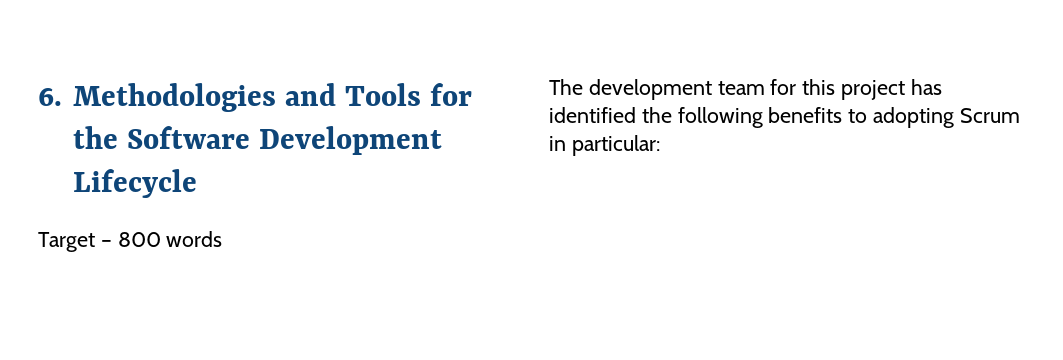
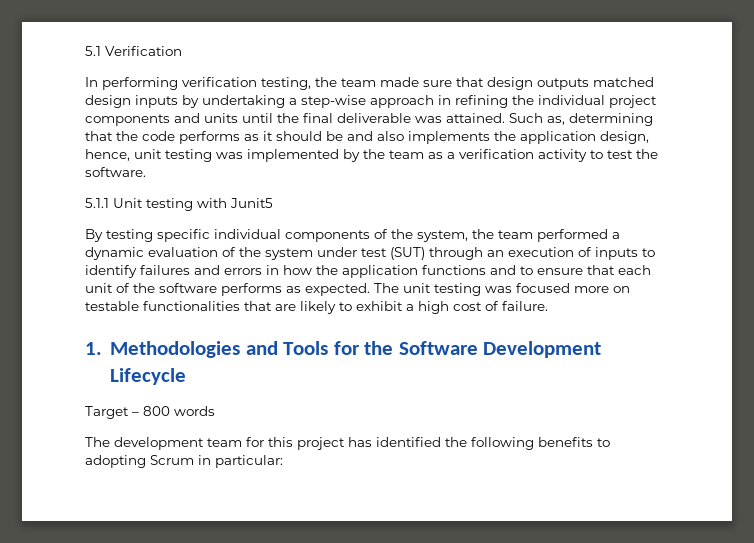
[38,88,62,106] 6. -> [85,46,182,56] [85,77,654,90] [85,95,657,108] [85,113,653,126] [85,131,649,144] [85,149,658,162] [85,167,146,177] [85,198,273,211] [85,229,620,242] [85,247,655,260] [85,265,651,278] [85,283,630,296] [85,301,548,314] [85,342,102,355] 5.1 Verification // In performing verification testing, the team made sure that design outputs matched design inputs by undertaking a step-wise approach in refining the individual project components and units until the final deliverable was attained. Such as, determining that the code performs as it should be and also implements the application design, hence, unit testing was implemented by the team as a verification activity to test the software. // 5.1.1 Unit testing with Junit5 // By testing specific individual components of the system, the team performed a dynamic evaluation of the system under test (SUT) through an execution of inputs to identify failures and errors in how the application functions and to ensure that each unit of the software performs as expected. The unit testing was focused more on testable functionalities that are likely to exhibit a high cost of failure. // 1.

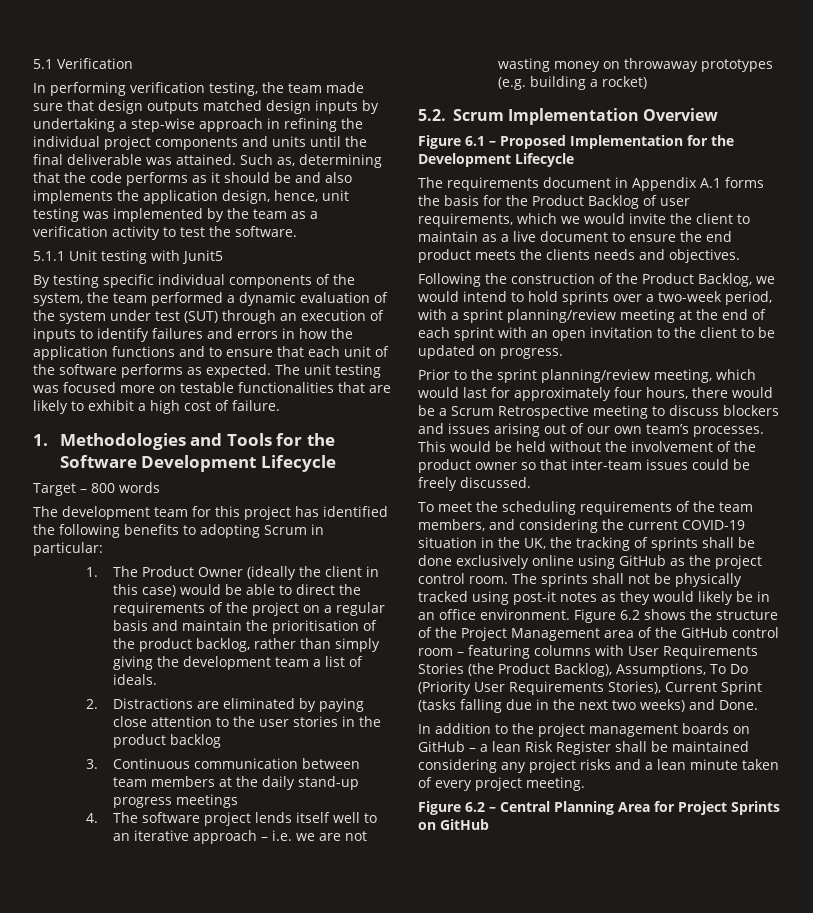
(283, 461) none -> [86,566,379,580] [112,584,361,597] [112,602,385,616] [112,620,377,634] [112,638,380,652] [112,656,363,670] [112,674,157,685] [86,698,364,712] [112,716,381,727] [112,734,221,748] [86,758,360,769] [112,776,359,790] [112,794,238,808] [86,812,377,826] [112,830,367,844] [497,58,773,72] [497,76,647,90] [418,108,719,125] [418,135,734,149] [418,153,574,167] [418,177,764,191] [418,195,690,209] [418,213,750,227] [418,231,732,242] [418,249,740,263] [418,273,775,287] [418,291,772,305] [418,309,766,323] [418,327,775,341] [418,345,563,359] [418,369,756,383] [418,387,773,401] [418,405,779,419] [418,423,764,437] [418,441,756,452] [418,459,750,473] [418,477,531,491] [418,501,753,515] [418,519,745,533] [418,537,755,551] [418,555,762,569] [418,573,742,587] [418,591,770,605] [418,609,778,623] [418,627,779,641] [418,645,758,659] [418,663,748,677] [418,681,762,695] [418,699,758,713] [418,723,750,737] [418,741,749,755] [418,759,779,773] [418,777,585,791] [418,801,780,815] [418,819,489,830] // 1. The Product Owner (ideally the client in this case) would be able to direct the requirements of the project on a regular basis and maintain the prioritisation of the product backlog, rather than simply giving the development team a list of ideals. // 2. Distractions are eliminated by paying close attention to the user stories in the product backlog // 3. Continuous communication between team members at the daily stand-up progress meetings // 4. The software project lends itself well to an iterative approach – i.e. we are not wasting money on throwaway prototypes (e.g. building a rocket) // 5.2. Scrum Implementation Overview // Figure 6.1 – Proposed Implementation for the Development Lifecycle // The requirements document in Appendix A.1 forms the basis for the Product Backlog of user requirements, which we would invite the client to maintain as a live document to ensure the end product meets the clients needs and objectives. // Following the construction of the Product Backlog, we would intend to hold sprints over a two-week period, with a sprint planning/review meeting at the end of each sprint with an open invitation to the client to be updated on progress. // Prior to the sprint planning/review meeting, which would last for approximately four hours, there would be a Scrum Retrospective meeting to discuss blockers and issues arising out of our own team’s processes. This would be held without the involvement of the product owner so that inter-team issues could be freely discussed. // To meet the scheduling requirements of the team members, and considering the current COVID-19 situation in the UK, the tracking of sprints shall be done exclusively online using GitHub as the project control room. The sprints shall not be physically tracked using post-it notes as they would likely be in an office environment. Figure 6.2 shows the structure of the Project Management area of the GitHub control room – featuring columns with User Requirements Stories (the Product Backlog), Assumptions, To Do (Priority User Requirements Stories), Current Sprint (tasks falling due in the next two weeks) and Done. // In addition to the project management boards on GitHub – a lean Risk Register shall be maintained considering any project risks and a lean minute taken of every project meeting. // Figure 6.2 – Central Planning Area for Project Sprints on GitHub

